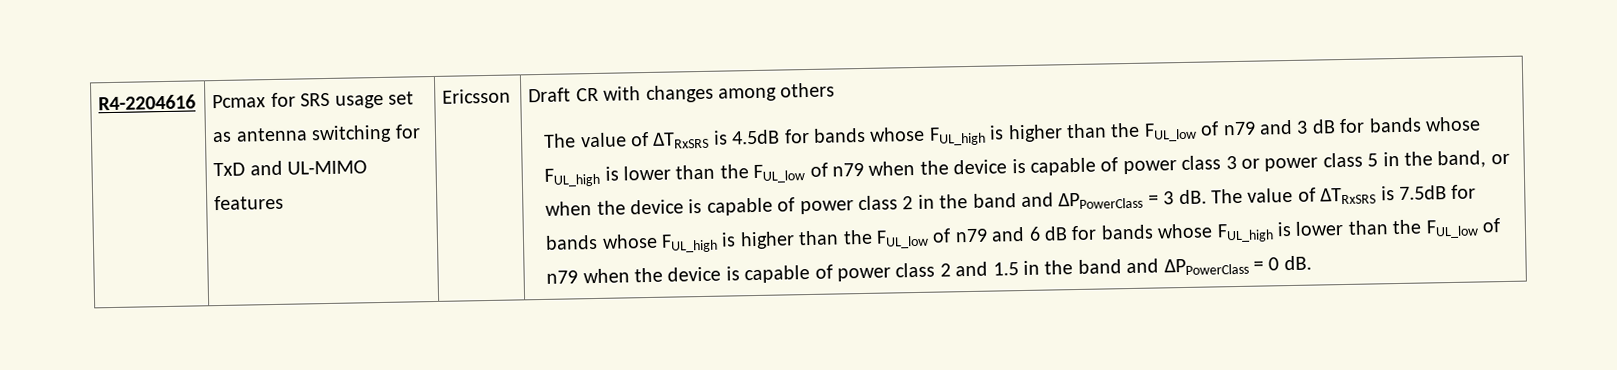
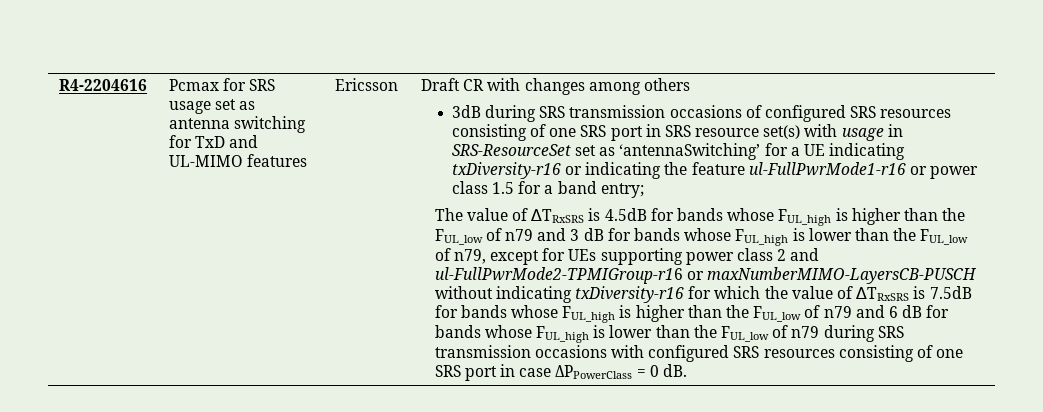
(836, 90) none -> [451,105,952,122] [451,124,903,141] [451,143,906,160] [451,162,979,179] [451,181,644,198] // 3dB during SRS transmission occasions of configured SRS resources consisting of one SRS port in SRS resource set(s) with usage in SRS-ResourceSet set as ‘antennaSwitching’ for a UE indicating txDiversity-r16 or indicating the feature ul-FullPwrMode1-r16 or power class 1.5 for a band entry;
[832,150,1510,177] [545,188,1244,216] n79 when the device is capable of power class 3 or power class 5 in the band, or when the device is capable of power class 2 in the band and ΔPPowerClass = 3 dB. The -> [453,248,820,265] [434,267,978,284] [434,286,788,303] n79, except for UEs supporting power class 2 and ul-FullPwrMode2-TPMIGroup-r16 or maxNumberMIMO-LayersCB-PUSCH without indicating txDiversity-r16 for which the
[582,258,1160,284] when the device is capable of power class 2 and 1.5 in the band and -> [823,325,904,342] [434,345,964,362] [434,364,552,381] during SRS transmission occasions with configured SRS resources consisting of one SRS port in case

